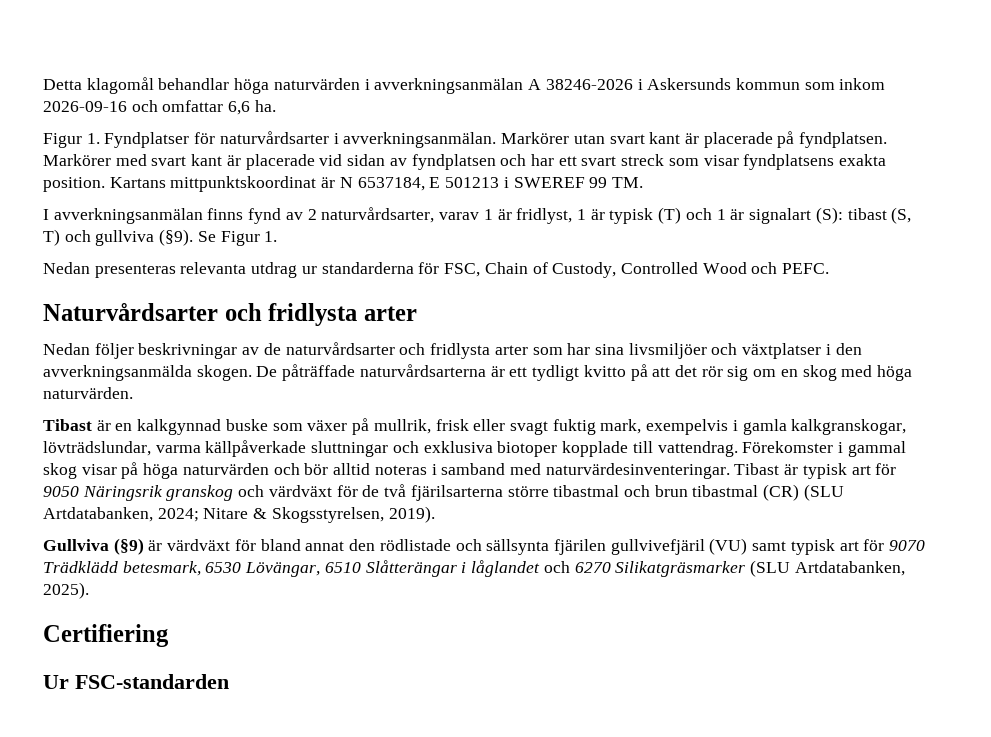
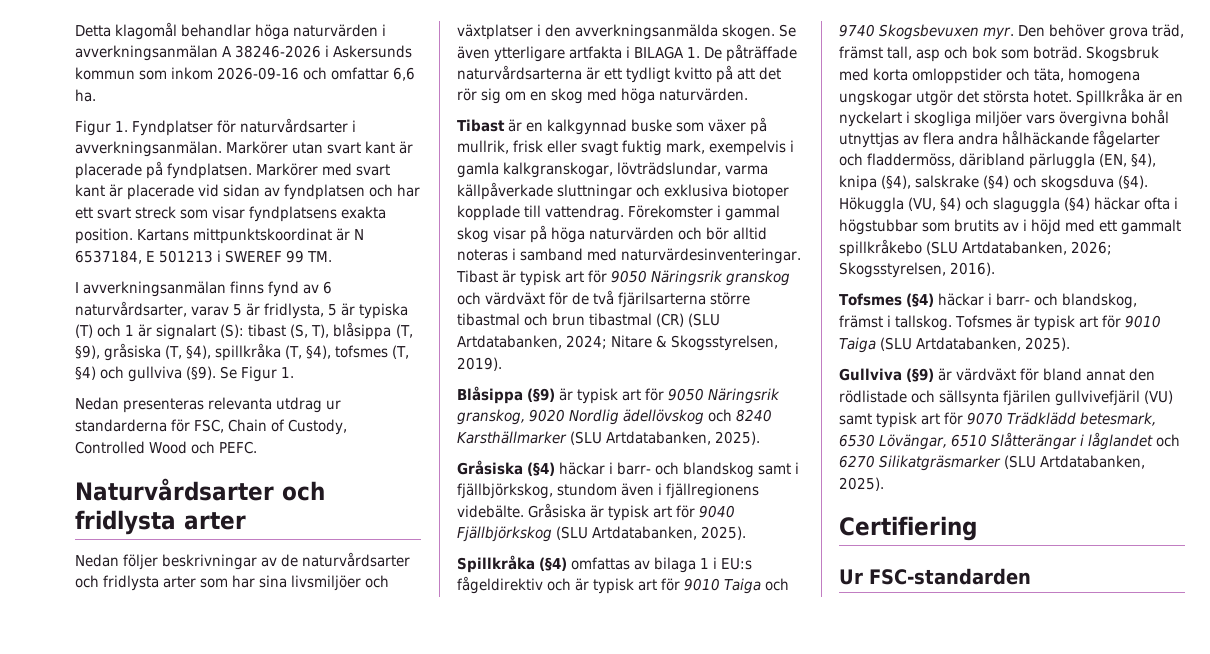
[307,209,317,220] 2 -> [323,281,333,294] 6
[483,208,654,224] 1 är fridlyst, 1 är typisk -> [233,303,409,319] 5 är fridlysta, 5 är typiska
[43,229,60,246] T) -> [311,322,413,340] [75,343,410,361] [75,366,96,380] T), blåsippa (T, §9), gråsiska (T, §4), spillkråka (T, §4), tofsmes (T, §4)
(252, 373) none -> [779,24,797,37] [457,46,701,62] Se även ytterligare artfakta i BILAGA 1.
(435, 514) none -> [457,386,781,404] [457,409,773,425] [457,431,761,445] [457,460,800,478] [457,483,760,499] [457,503,736,521] [457,526,747,542] [457,555,753,573] [457,576,790,594] [839,24,1185,40] [839,46,1160,62] [839,68,1141,84] [839,88,1184,106] [839,109,1170,127] [839,130,1161,148] [839,153,1157,169] [839,175,1149,191] [839,197,1179,213] [839,219,1182,235] [839,239,1113,257] [839,262,996,278] [839,293,1138,309] [839,315,1162,331] [839,337,1071,353] // Blåsippa (§9) är typisk art för 9050 Näringsrik granskog, 9020 Nordlig ädellövskog och 8240 Karsthällmarker (SLU Artdatabanken, 2025). // Gråsiska (§4) häckar i barr- och blandskog samt i fjällbjörkskog, stundom även i fjällregionens videbälte. Gråsiska är typisk art för 9040 Fjällbjörkskog (SLU Artdatabanken, 2025). // Spillkråka (§4) omfattas av bilaga 1 i EU:s fågeldirektiv och är typisk art för 9010 Taiga och 9740 Skogsbevuxen myr. Den behöver grova träd, främst tall, asp och bok som boträd. Skogsbruk med korta omloppstider och täta, homogena ungskogar utgör det största hotet. Spillkråka är en nyckelart i skogliga miljöer vars övergivna bohål utnyttjas av flera andra hålhäckande fågelarter och fladdermöss, däribland pärluggla (EN, §4), knipa (§4), salskrake (§4) och skogsduva (§4). Hökuggla (VU, §4) och slaguggla (§4) häckar ofta i högstubbar som brutits av i höjd med ett gammalt spillkråkebo (SLU Artdatabanken, 2026; Skogsstyrelsen, 2016). // Tofsmes (§4) häckar i barr- och blandskog, främst i tallskog. Tofsmes är typisk art för 9010 Taiga (SLU Artdatabanken, 2025).

